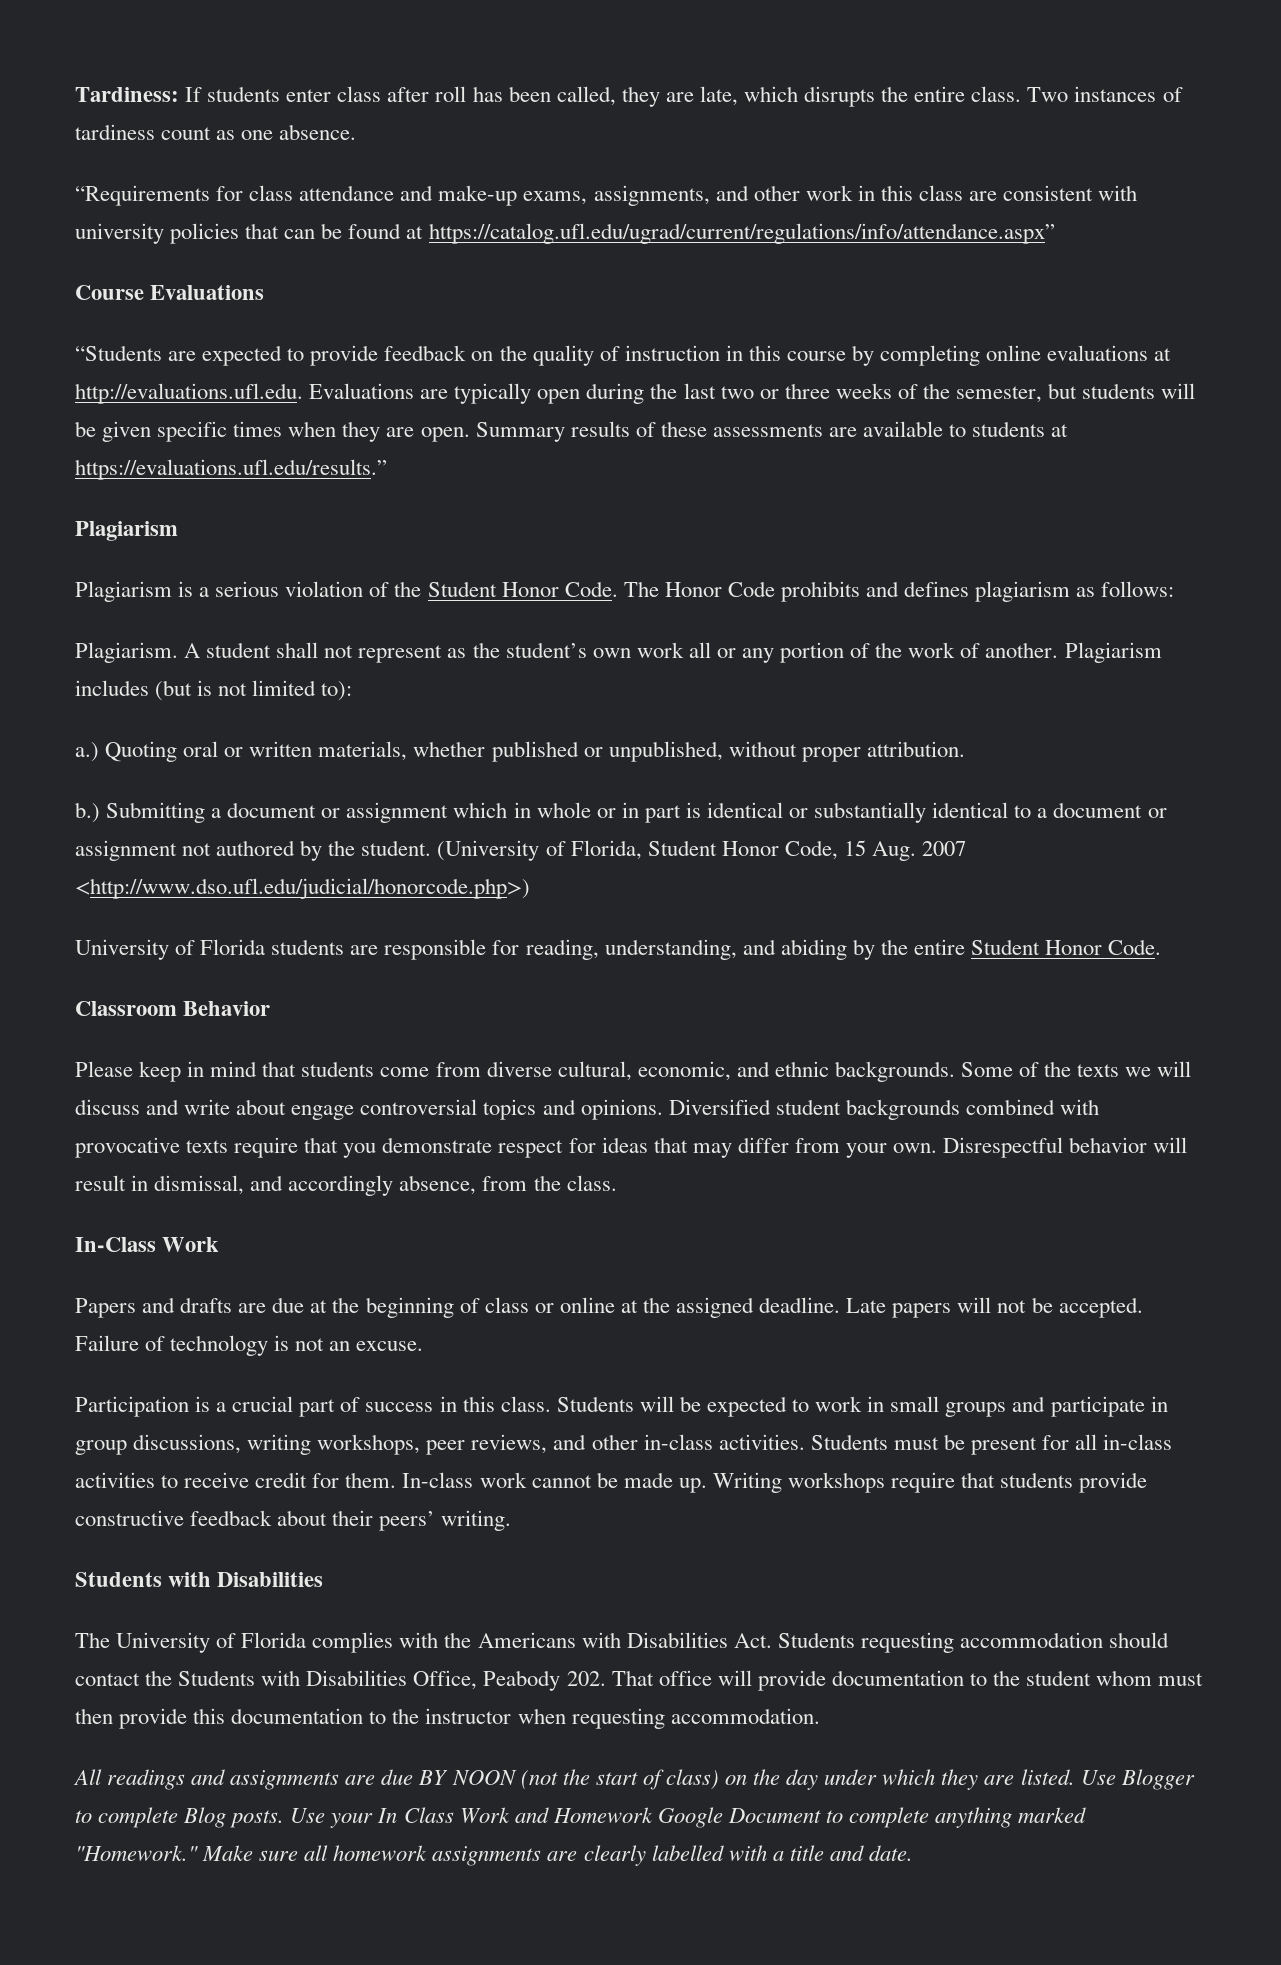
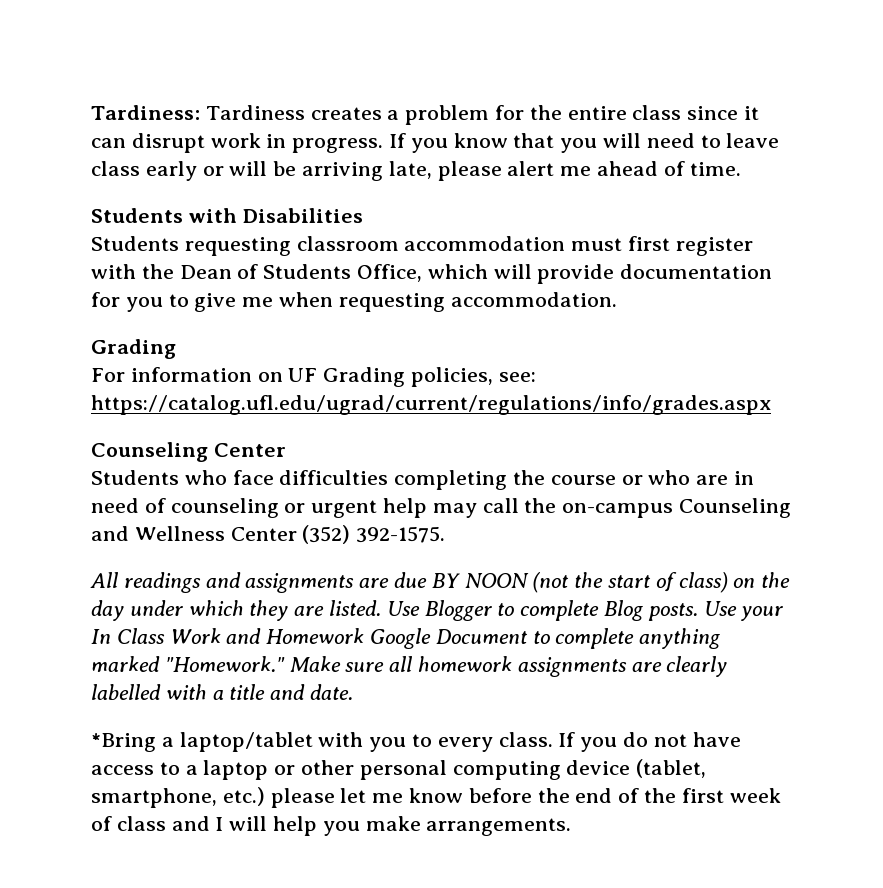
[185,86,1183,107] [75,124,357,140] [75,185,1138,206] [75,223,1055,244] [75,285,265,300] [75,345,1172,366] [75,383,1196,404] [75,421,1069,442] [75,459,387,480] [75,521,178,541] [75,581,1175,602] [75,642,1162,663] [75,680,353,701] [75,741,965,762] [75,802,1167,823] [75,840,967,861] [75,878,530,899] [75,939,1162,960] [75,1001,271,1016] [75,1061,1192,1082] [75,1099,1099,1120] [75,1137,1188,1158] [75,1175,617,1196] [75,1237,220,1252] [75,1297,1143,1318] [75,1335,424,1356] [75,1396,1168,1417] [75,1434,1173,1455] [75,1472,1148,1493] [75,1510,512,1531] [75,1572,324,1587] [75,1632,1170,1653] [75,1670,1204,1691] [75,1708,820,1729] If students enter class after roll has been called, they are late, which disrupts the entire class. Two instances of tardiness count as one absence. // “Requirements for class attendance and make-up exams, assignments, and other work in this class are consistent with university policies that can be found at https://catalog.ufl.edu/ugrad/current/regulations/info/attendance.aspx” // Course Evaluations // “Students are expected to provide feedback on the quality of instruction in this course by completing online evaluations at http://evaluations.ufl.edu. Evaluations are typically open during the last two or three weeks of the semester, but students will be given specific times when they are open. Summary results of these assessments are available to students at https://evaluations.ufl.edu/results.” // Plagiarism // Plagiarism is a serious violation of the Student Honor Code. The Honor Code prohibits and defines plagiarism as follows: // Plagiarism. A student shall not represent as the student’s own work all or any portion of the work of another. Plagiarism includes (but is not limited to): // a.) Quoting oral or written materials, whether published or unpublished, without proper attribution. // b.) Submitting a document or assignment which in whole or in part is identical or substantially identical to a document or assignment not authored by the student. (University of Florida, Student Honor Code, 15 Aug. 2007 <http://www.dso.ufl.edu/judicial/honorcode.php>) // University of Florida students are responsible for reading, understanding, and abiding by the entire Student Honor Code. // Classroom Behavior // Please keep in mind that students come from diverse cultural, economic, and ethnic backgrounds. Some of the texts we will discuss and write about engage controversial topics and opinions. Diversified student backgrounds combined with provocative texts require that you demonstrate respect for ideas that may differ from your own. Disrespectful behavior will result in dismissal, and accordingly absence, from the class. // In-Class Work // Papers and drafts are due at the beginning of class or online at the assigned deadline. Late papers will not be accepted. Failure of technology is not an excuse. // Participation is a crucial part of success in this class. Students will be expected to work in small groups and participate in group discussions, writing workshops, peer reviews, and other in-class activities. Students must be present for all in-class activities to receive credit for them. In-class work cannot be made up. Writing workshops require that students provide constructive feedback about their peers’ writing. // Students with Disabilities // The University of Florida complies with the Americans with Disabilities Act. Students requesting accommodation should contact the Students with Disabilities Office, Peabody 202. That office will provide documentation to the student whom must then provide this documentation to the instructor when requesting accommodation. -> [205,105,760,125] [91,133,780,153] [91,161,741,181] [91,208,363,223] [91,236,753,256] [91,264,773,284] [91,292,617,312] [91,339,176,359] [91,367,536,387] [91,395,771,415] [91,442,286,462] [91,470,755,490] [91,498,792,518] [91,525,446,544] Tardiness creates a problem for the entire class since it can disrupt work in progress. If you know that you will need to leave class early or will be arriving late, please alert me ahead of time. // Students with Disabilities // Students requesting classroom accommodation must first register with the Dean of Students Office, which will provide documentation for you to give me when requesting accommodation. // Grading // For information on UF Grading policies, see: https://catalog.ufl.edu/ugrad/current/regulations/info/grades.aspx // Counseling Center // Students who face difficulties completing the course or who are in need of counseling or urgent help may call the on-campus Counseling and Wellness Center (352) 392-1575.
(913, 1853) none -> [91,732,741,752] [91,759,707,780] [91,787,781,808] [91,816,572,836] // *Bring a laptop/tablet with you to every class. If you do not have access to a laptop or other personal computing device (tablet, smartphone, etc.) please let me know before the end of the first week of class and I will help you make arrangements.

